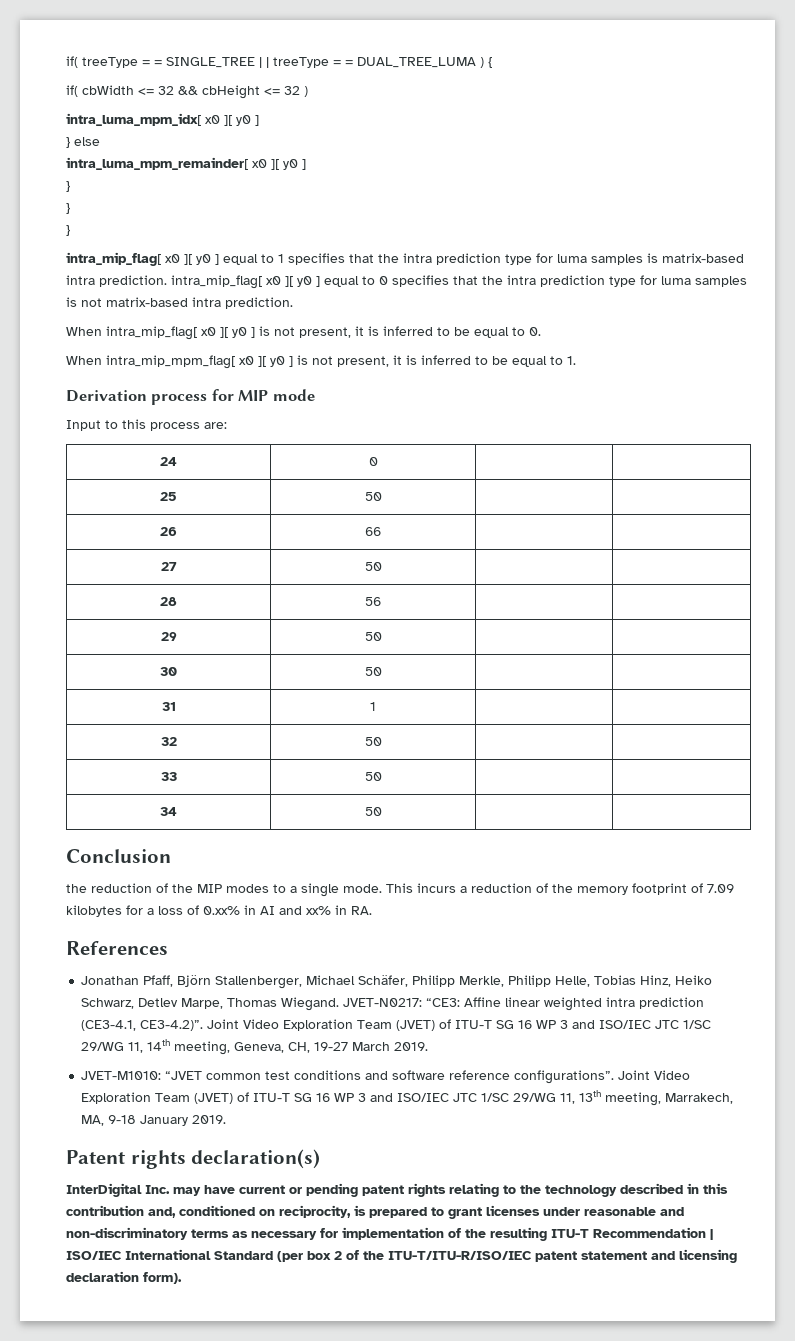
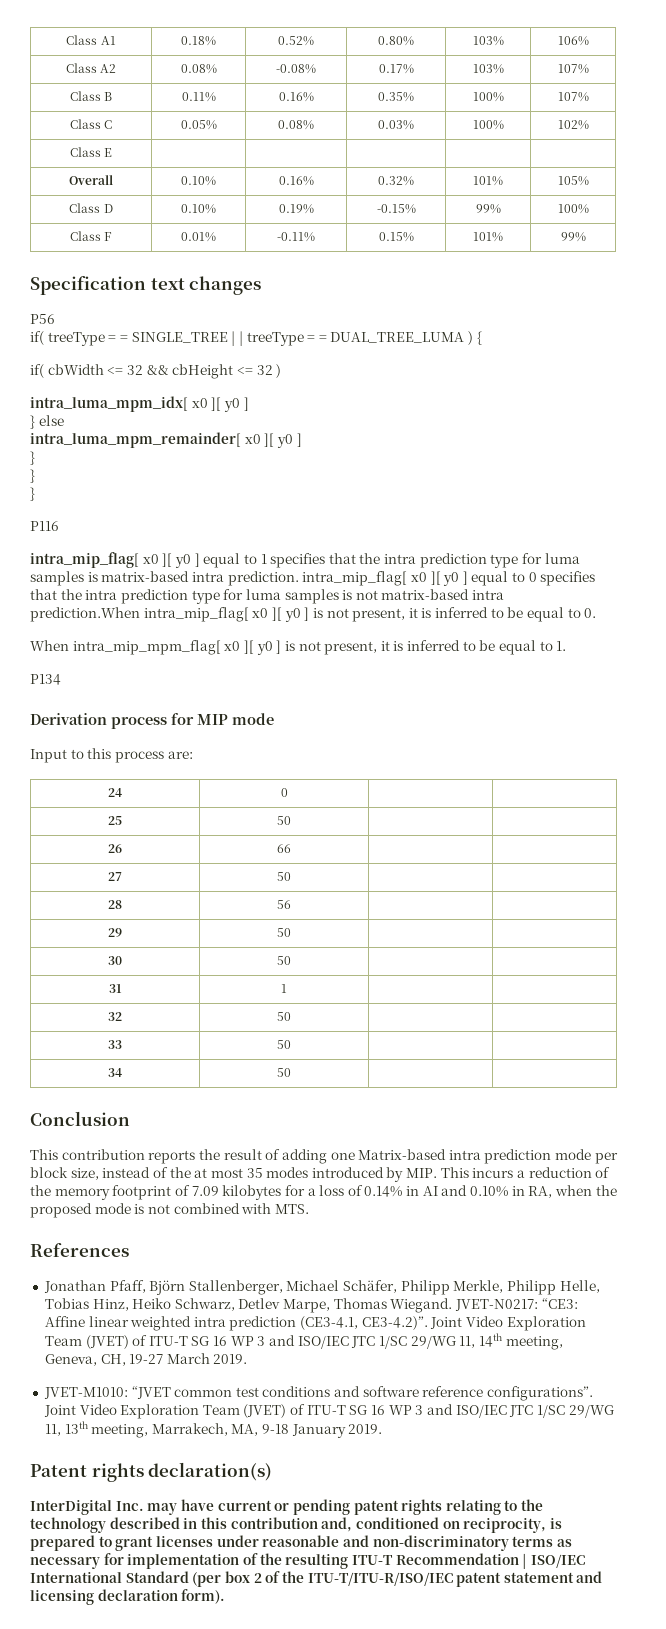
(66, 62) none -> [66,35,116,45] [181,36,216,46] [278,36,314,46] [378,36,414,46] [472,36,504,46] [557,36,589,46] [65,63,117,73] [180,64,217,74] [276,64,316,74] [378,64,414,74] [472,64,504,74] [557,64,589,74] [69,91,113,101] [181,92,216,102] [278,92,314,102] [378,92,414,102] [472,92,504,102] [557,92,589,102] [69,119,113,129] [180,120,217,130] [278,120,314,130] [378,120,414,130] [472,120,504,130] [557,120,589,130] [69,147,113,157] [69,175,113,185] [181,176,216,186] [278,176,314,186] [378,176,414,186] [473,176,503,186] [557,176,589,186] [69,203,113,213] [181,204,216,214] [278,204,314,214] [376,204,416,214] [475,204,501,214] [557,204,589,214] [69,231,113,241] [181,232,216,242] [277,232,315,242] [378,232,414,242] [473,232,503,242] [560,232,586,242] [30,276,262,295] [30,314,55,324] Class A1 | 0.18% | 0.52% | 0.80% | 103% | 106% // Class A2 | 0.08% | -0.08% | 0.17% | 103% | 107% // Class B | 0.11% | 0.16% | 0.35% | 100% | 107% // Class C | 0.05% | 0.08% | 0.03% | 100% | 102% // Class E | | | | | // Overall | 0.10% | 0.16% | 0.32% | 101% | 105% // Class D | 0.10% | 0.19% | -0.15% | 99% | 100% // Class F | 0.01% | -0.11% | 0.15% | 101% | 99% // Specification text changes // P56 //
(70, 230) none -> [30,521,59,531] // P116
[225,297,293,309] [66,327,102,336] prediction. // When -> [30,607,140,622] prediction.When
(576, 360) none -> [30,674,61,685] // P134
[66,883,382,897] the reduction of the MIP modes to a single mode. -> [30,1149,618,1164] [30,1167,438,1182] This contribution reports the result of adding one Matrix-based intra prediction mode per block size, instead of the at most 35 modes introduced by MIP.
[203,906,240,915] 0.xx% -> [364,1186,403,1197] 0.14%
[306,905,372,915] xx% in RA. -> [470,1185,617,1198] [30,1203,309,1218] 0.10% in RA, when the proposed mode is not combined with MTS.

